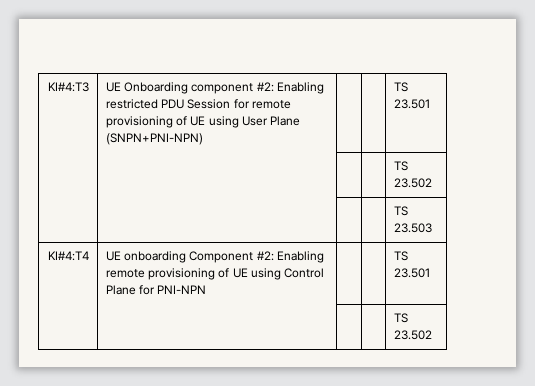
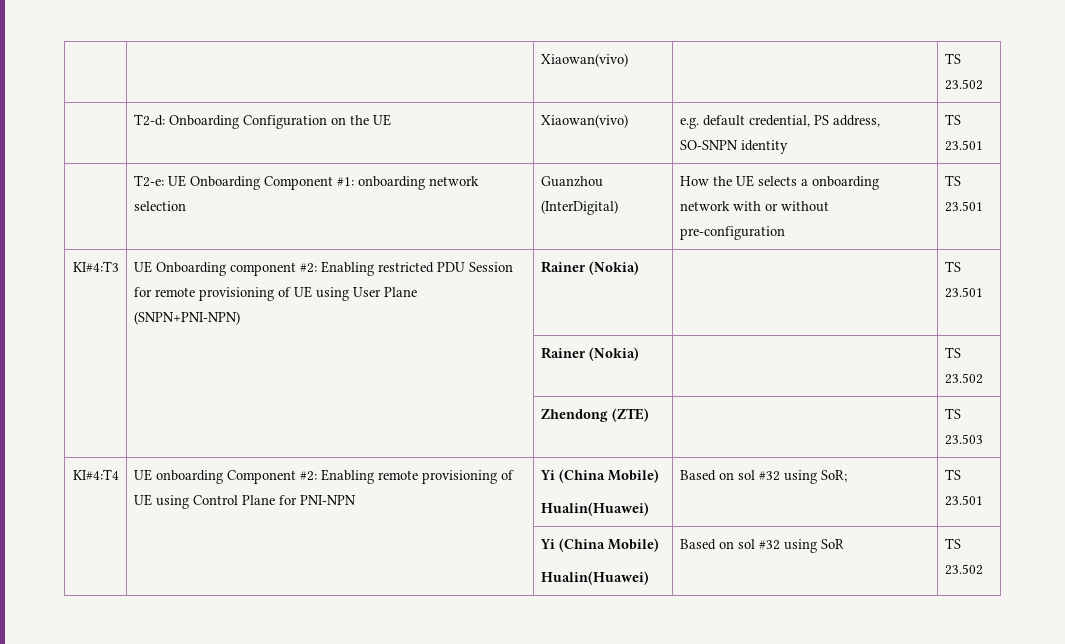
(47, 87) none -> [540,53,628,67] [944,53,961,64] [944,79,983,90] [133,114,391,129] [540,114,628,128] [679,115,880,129] [679,140,788,154] [944,114,961,125] [944,140,983,151] [133,175,479,190] [133,201,186,211] [540,176,603,187] [540,200,618,215] [679,175,879,190] [679,201,829,212] [679,226,785,240] [944,175,961,186] [944,201,983,212] | | Xiaowan(vivo) | | TS 23.502 // | T2-d: Onboarding Configuration on the UE | Xiaowan(vivo) | e.g. default credential, PS address, SO-SNPN identity | TS 23.501 // | T2-e: UE Onboarding Component #1: onboarding network selection | Guanzhou (InterDigital) | How the UE selects a onboarding network with or without pre-configuration | TS 23.501 //
[393,82,408,92] [393,99,430,109] | | TS 23.501 // | | -> [540,261,639,275] [944,261,961,272] [944,287,983,298] [540,347,639,361] Rainer (Nokia) | | TS 23.501 // | | Rainer (Nokia)
(432, 183) none -> [540,408,649,422] Zhendong (ZTE)
[393,251,408,261] [393,268,430,278] | | TS 23.501 // | | | -> [539,469,659,483] [540,502,649,516] [679,470,847,484] [944,469,961,480] [944,495,983,506] [539,538,659,552] [540,571,649,585] [679,539,844,553] Yi (China Mobile) // Hualin(Huawei) | Based on sol #32 using SoR; | TS 23.501 // | | Yi (China Mobile) // Hualin(Huawei) | Based on sol #32 using SoR

